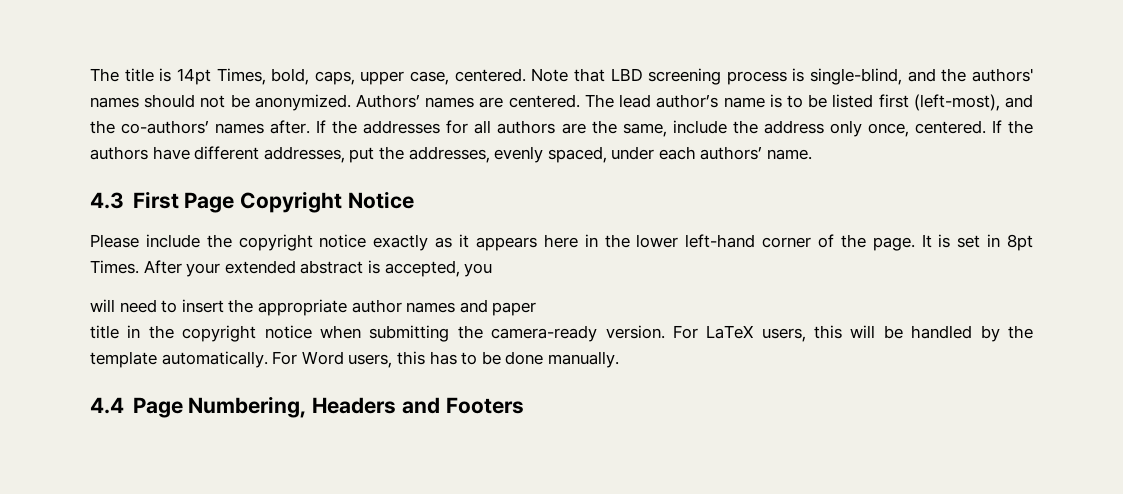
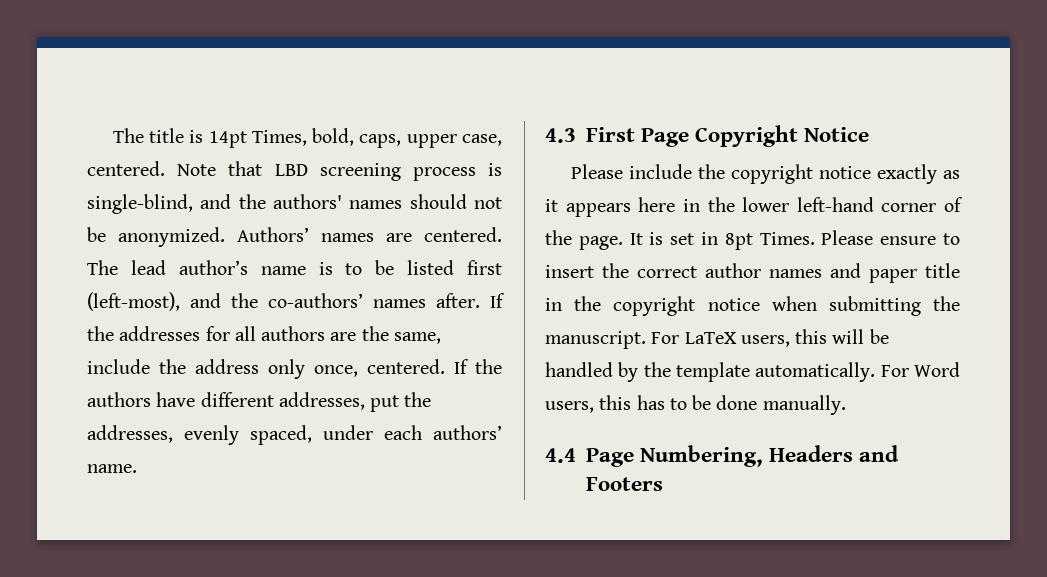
[143,260,493,277] [90,299,157,313] After your extended abstract is accepted, you // will need -> [821,230,937,245] Please ensure
[257,299,347,316] appropriate -> [637,266,697,278] correct
(537, 309) // -> (917, 276) none
[491,325,665,342] camera-ready version. -> [545,331,646,349] manuscript.

